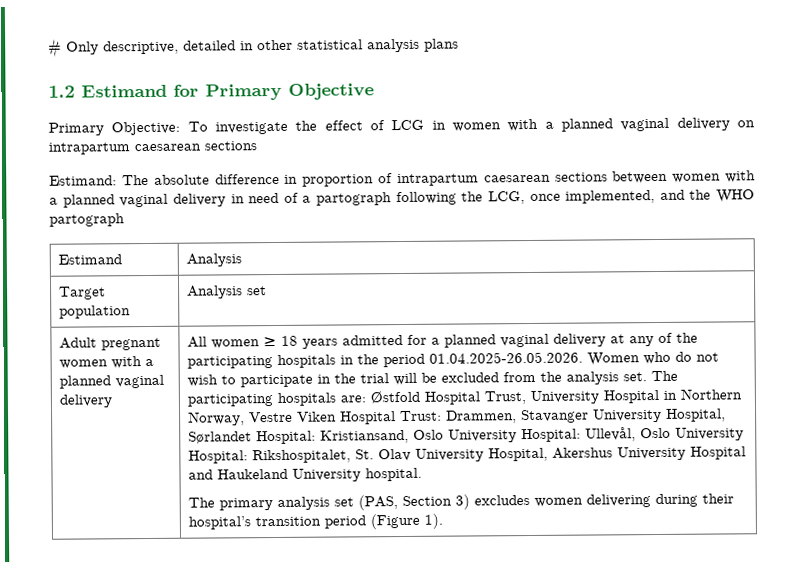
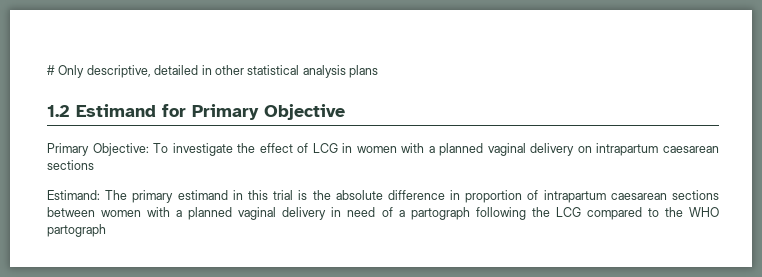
(149, 180) none -> [132,190,331,203] primary estimand in this trial is the
[487,189,685,205] LCG, once implemented, and -> [555,207,659,220] LCG compared to
[57,254,122,265] [185,253,242,267] [58,286,106,300] [58,305,131,319] [186,285,267,299] [58,337,161,351] [58,356,154,369] [58,374,164,389] [58,394,112,408] [186,332,698,349] [186,351,719,369] [186,370,678,388] [186,388,742,407] [187,408,726,426] [187,427,744,445] [187,446,746,464] [187,467,422,482] [187,493,734,511] [187,513,443,530] // Estimand | Analysis // Target population | Analysis set // Adult pregnant women with a planned vaginal delivery | All women ≥ 18 years admitted for a planned vaginal delivery at any of the participating hospitals in the period 01.04.2025-26.05.2026. Women who do not wish to participate in the trial will be excluded from the analysis set. The participating hospitals are: Østfold Hospital Trust, University Hospital in Northern Norway, Vestre Viken Hospital Trust: Drammen, Stavanger University Hospital, Sørlandet Hospital: Kristiansand, Oslo University Hospital: Ullevål, Oslo University Hospital: Rikshospitalet, St. Olav University Hospital, Akershus University Hospital and Haukeland University hospital. // The primary analysis set (PAS, Section 3) excludes women delivering during their hospital’s transition period (Figure 1). -> (106, 230) none

